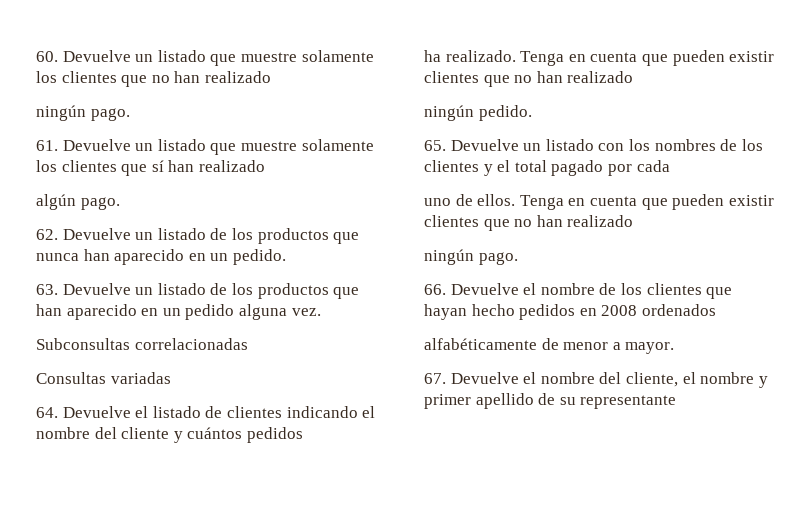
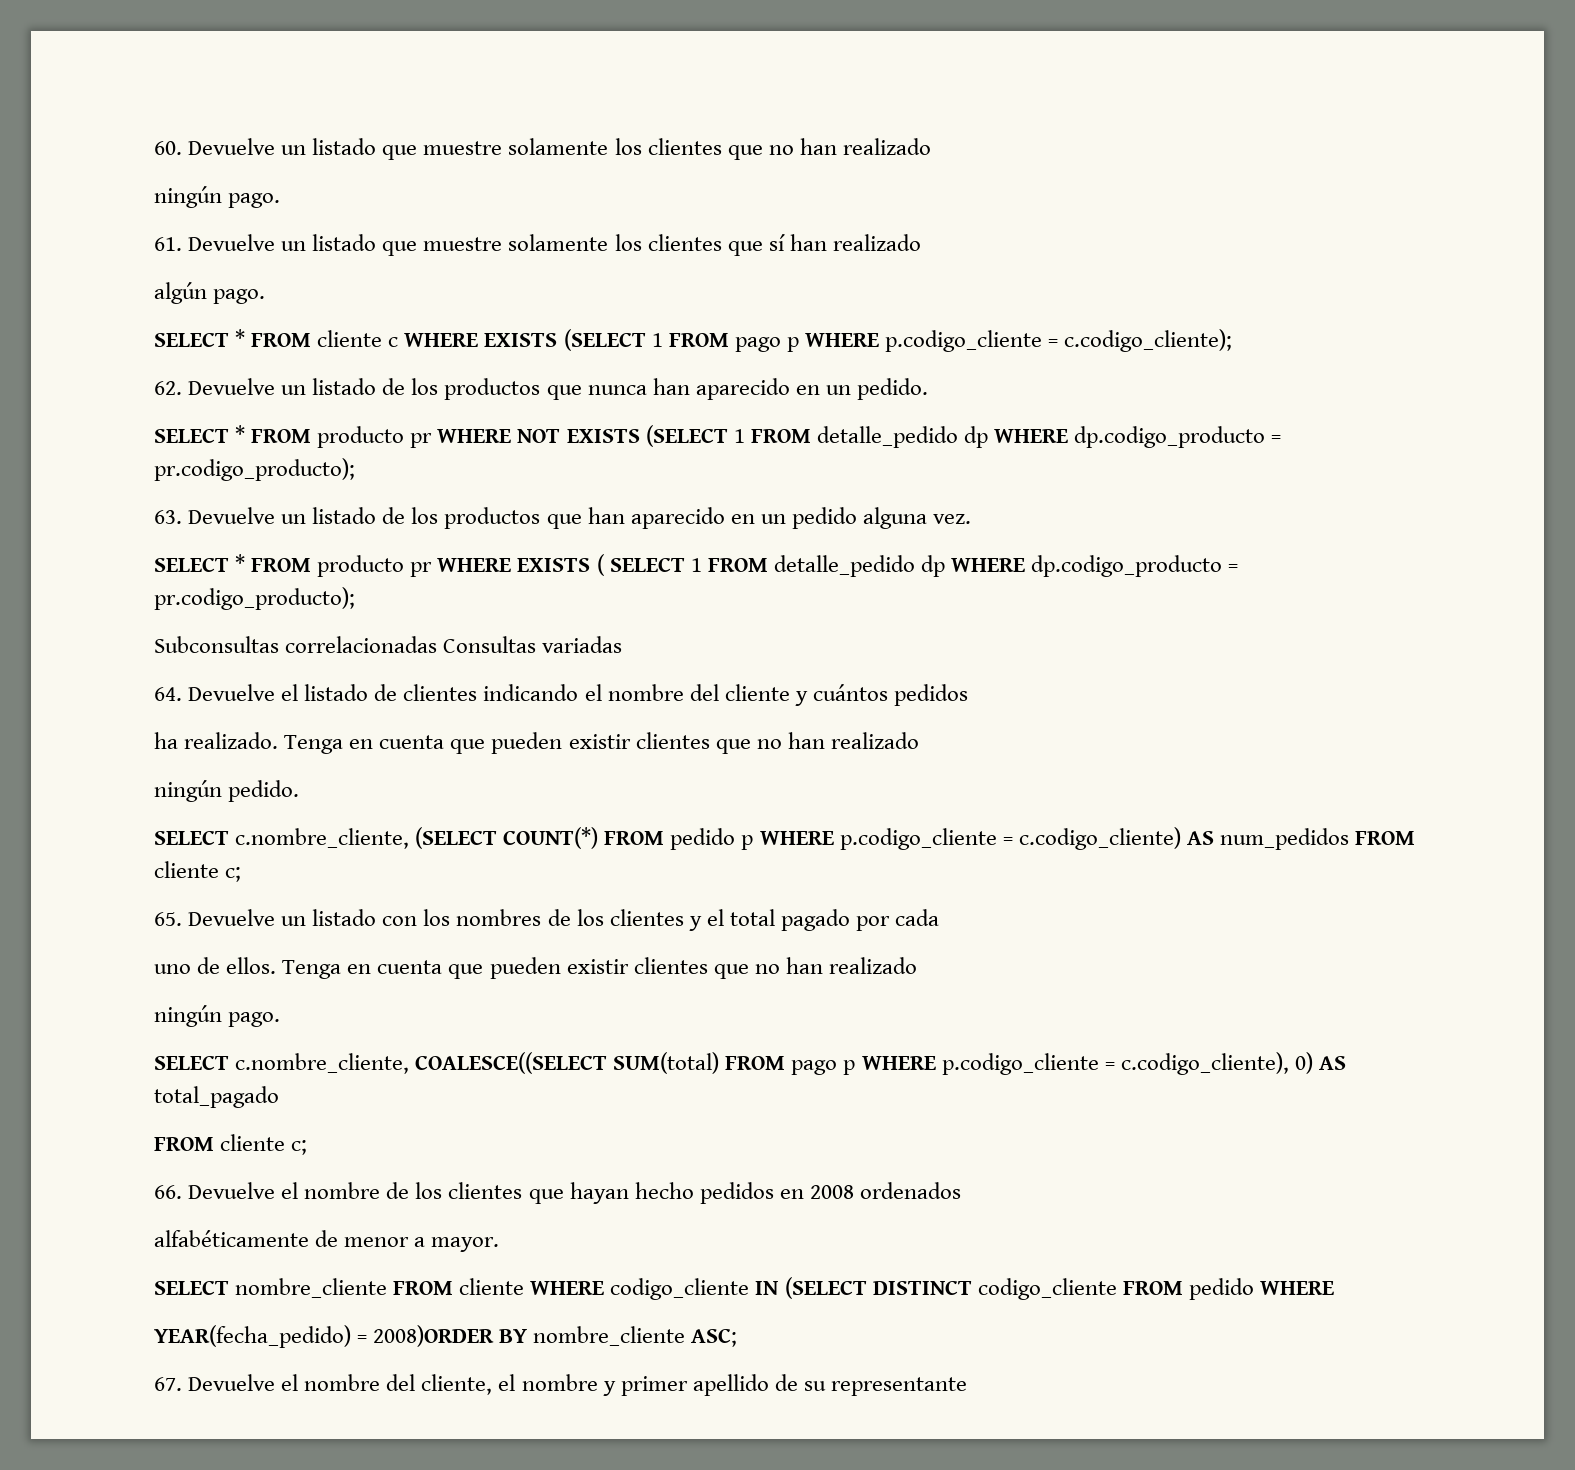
(120, 203) none -> [154,329,1233,352] // SELECT * FROM cliente c WHERE EXISTS (SELECT 1 FROM pago p WHERE p.codigo_cliente = c.codigo_cliente);
(286, 257) none -> [154,425,1282,448] [154,458,355,481] // SELECT * FROM producto pr WHERE NOT EXISTS (SELECT 1 FROM detalle_pedido dp WHERE dp.codigo_producto = pr.codigo_producto);
(321, 312) none -> [154,554,1239,577] [154,587,355,610] // SELECT * FROM producto pr WHERE EXISTS ( SELECT 1 FROM detalle_pedido dp WHERE dp.codigo_producto = pr.codigo_producto);
(248, 344) // -> (438, 644) none
(532, 113) none -> [154,827,1415,850] [154,861,242,882] // SELECT c.nombre_cliente, (SELECT COUNT(*) FROM pedido p WHERE p.codigo_cliente = c.codigo_cliente) AS num_pedidos FROM cliente c;
(518, 258) none -> [154,1052,1346,1075] [154,1086,279,1108] [154,1134,308,1155] // SELECT c.nombre_cliente, COALESCE((SELECT SUM(total) FROM pago p WHERE p.codigo_cliente = c.codigo_cliente), 0) AS total_pagado // FROM cliente c;
(675, 348) none -> [154,1277,1334,1300] [154,1325,738,1348] // SELECT nombre_cliente FROM cliente WHERE codigo_cliente IN (SELECT DISTINCT codigo_cliente FROM pedido WHERE // YEAR(fecha_pedido) = 2008)ORDER BY nombre_cliente ASC;

